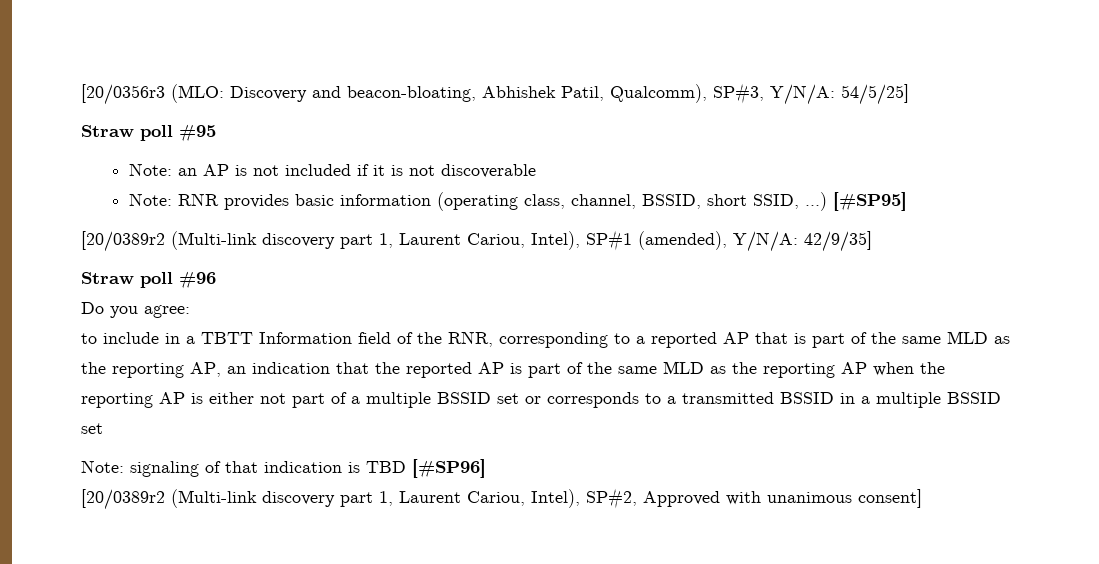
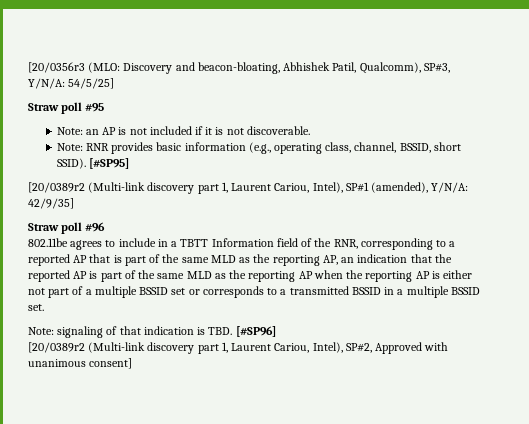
[441,164,537,178] discoverable -> [246,126,310,135] discoverable.
[437,192,519,211] (operating -> [248,142,323,154] (e.g., operating
[753,192,828,211] SSID, …) -> [56,158,86,169] SSID).
[81,302,190,318] Do you agree: // -> [28,238,103,250] 802.11be agrees
[81,423,103,434] set -> [28,304,44,311] set.
[366,461,406,473] TBD -> [208,327,233,335] TBD.

